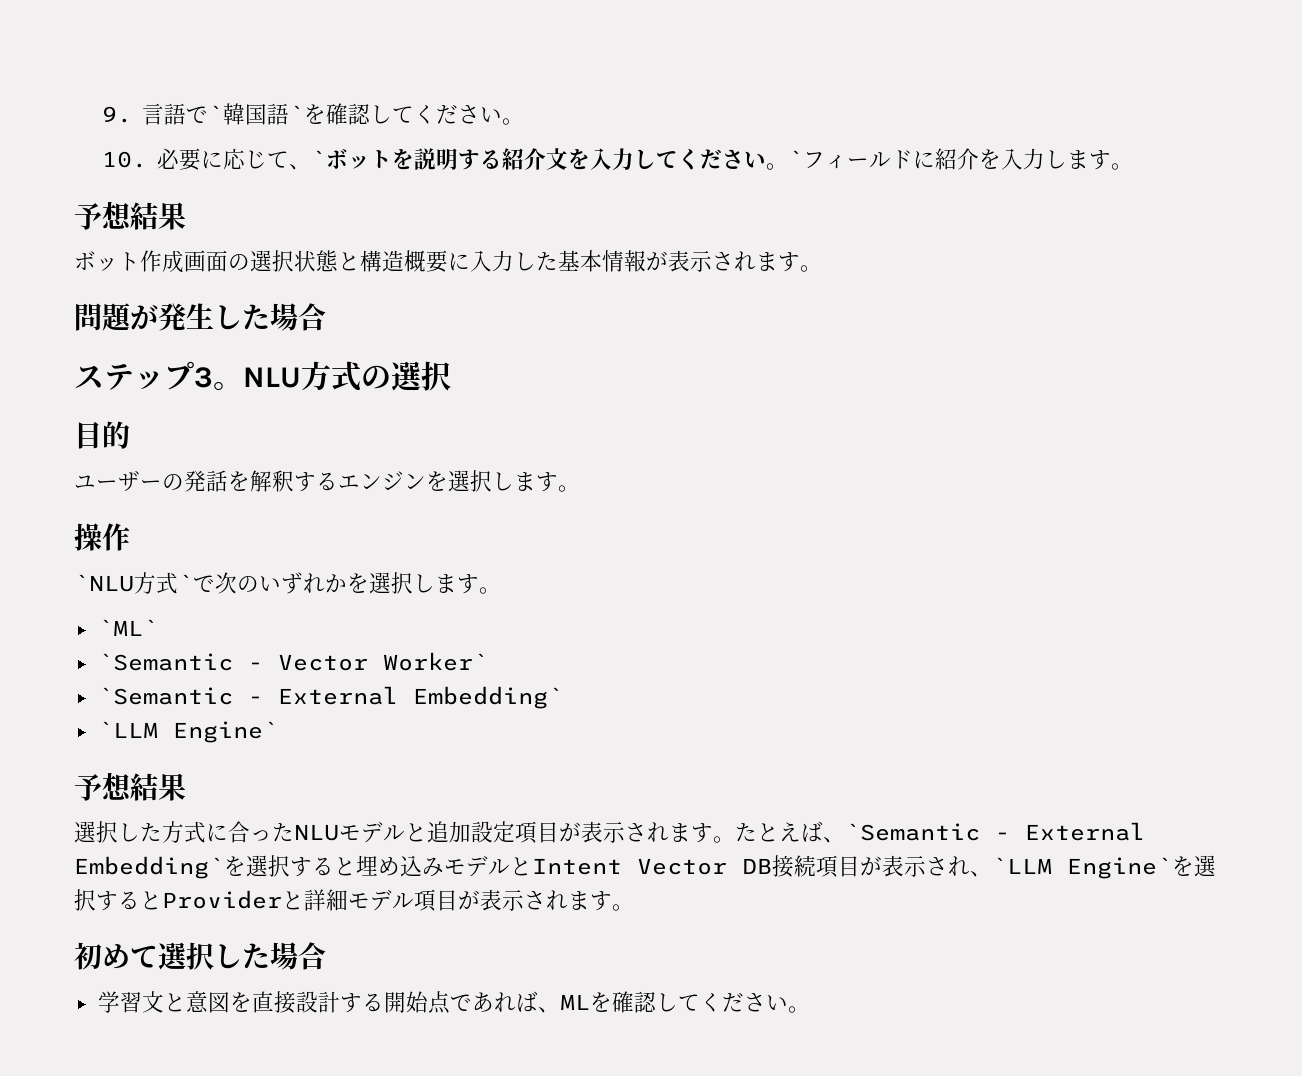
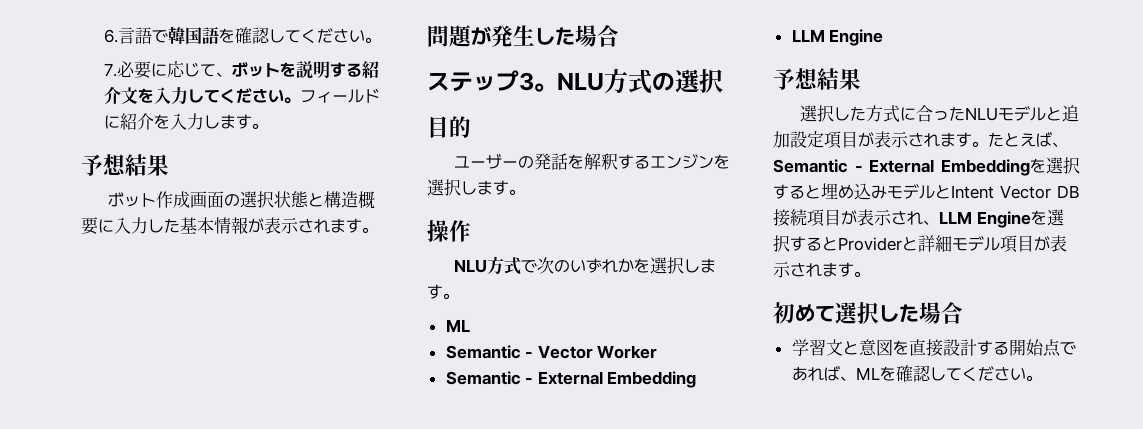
[101,103,305,125] 9.言語で`韓国語` -> [104,26,220,44] 6.言語で韓国語
[101,151,147,168] 10. -> [104,63,118,77] 7.
[311,150,327,167] ` -> (233, 74) none
[788,150,804,167] ` -> (301, 100) none
[74,572,193,594] `NLU方式` -> [453,256,521,275] NLU方式
[97,619,158,636] [97,652,488,671] [97,686,563,709] [97,721,278,743] `ML` // `Semantic - Vector Worker` // `Semantic - External Embedding` // `LLM Engine` -> [445,319,470,332] [445,345,658,359] [445,371,697,388] [791,29,884,46] ML // Semantic - Vector Worker // Semantic - External Embedding // LLM Engine
[845,822,1145,841] [74,856,224,879] `Semantic - External Embedding` -> [773,159,1030,176] Semantic - External Embedding
[992,857,1172,879] `LLM Engine` -> [939,211,1031,228] LLM Engine

